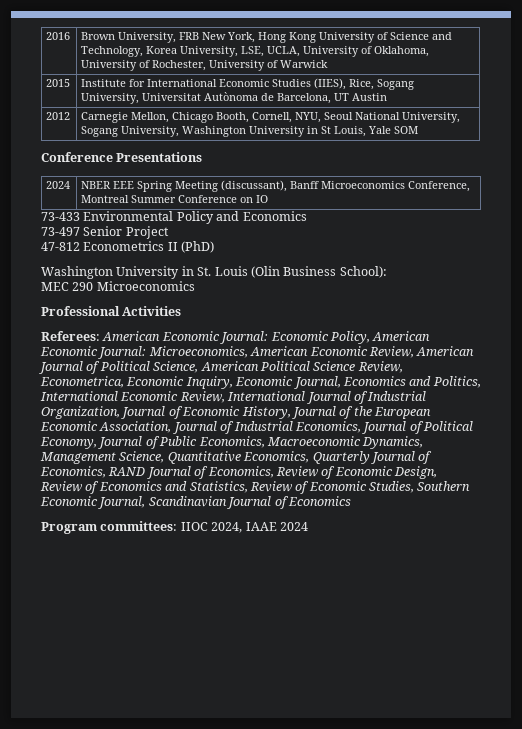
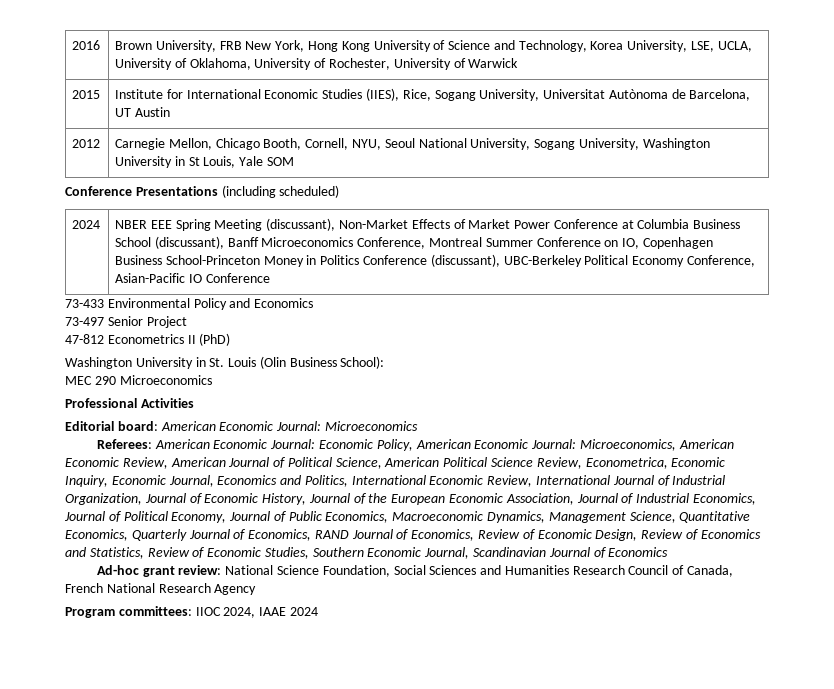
(203, 157) none -> [221,185,340,198] (including scheduled)
(288, 186) none -> [339,219,741,229] [115,236,224,249] Non-Market Effects of Market Power Conference at Columbia Business School (discussant),
(254, 200) none -> [622,237,713,249] [115,254,755,267] [115,273,186,283] IO, Copenhagen Business School-Princeton Money in Politics Conference (discussant), UBC-Berkeley Political Economy Conference, Asian-Pacific
(269, 199) none -> [205,273,270,283] Conference
(182, 311) none -> [65,421,418,431] // Editorial board: American Economic Journal: Microeconomics
(351, 501) none -> [96,565,733,577] [65,583,257,595] // Ad-hoc grant review: National Science Foundation, Social Sciences and Humanities Research Council of Canada, French National Research Agency

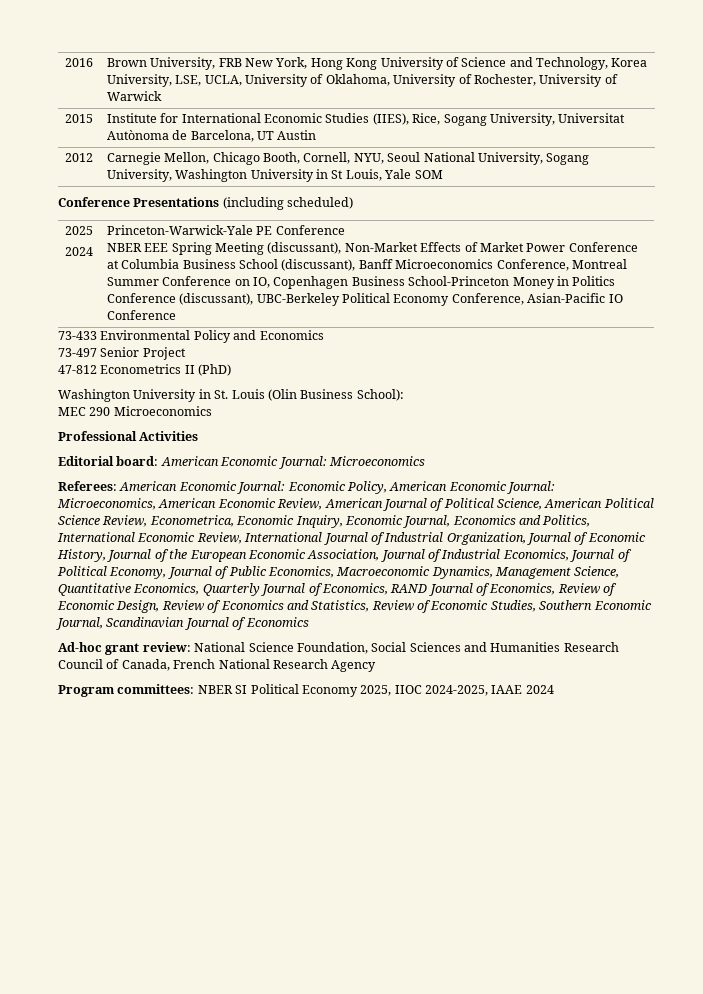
(340, 191) none -> [64,226,93,235] 2025 //
(101, 224) none -> [106,225,345,235] Princeton-Warwick-Yale PE Conference //
[195,607,256,618] IIOC 2024, -> [197,684,488,697] NBER SI Political Economy 2025, IIOC 2024-2025,

